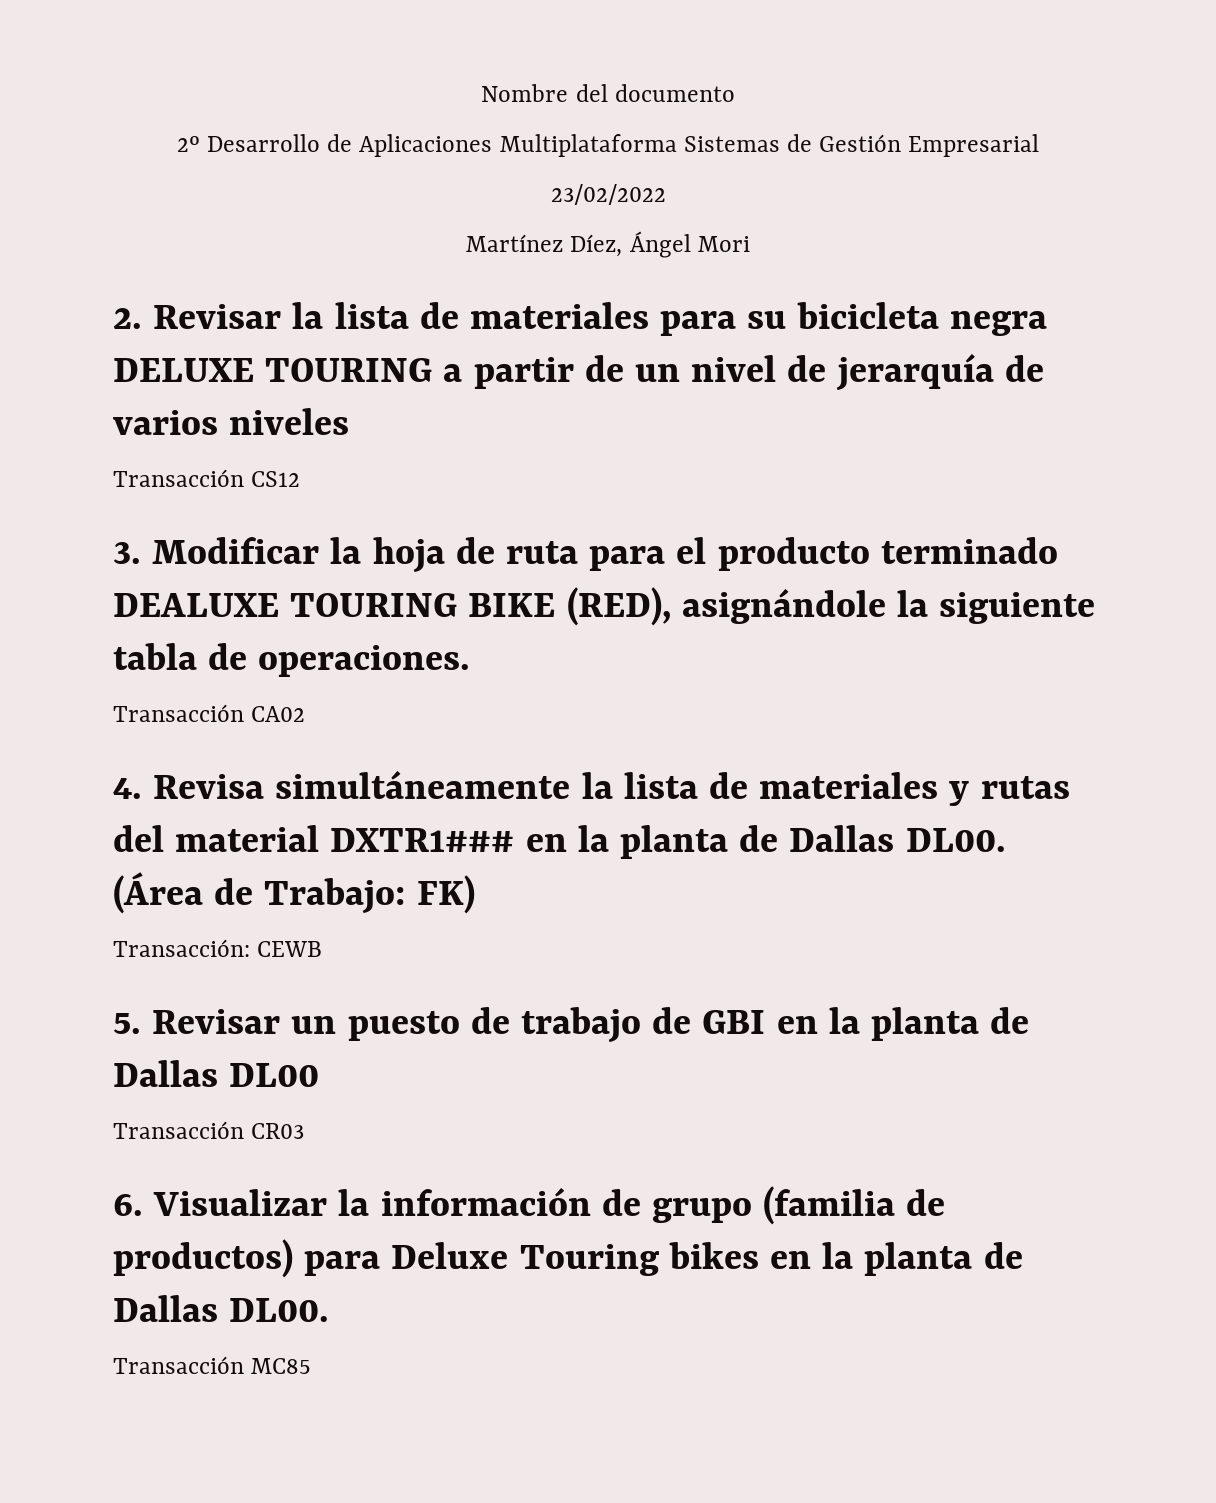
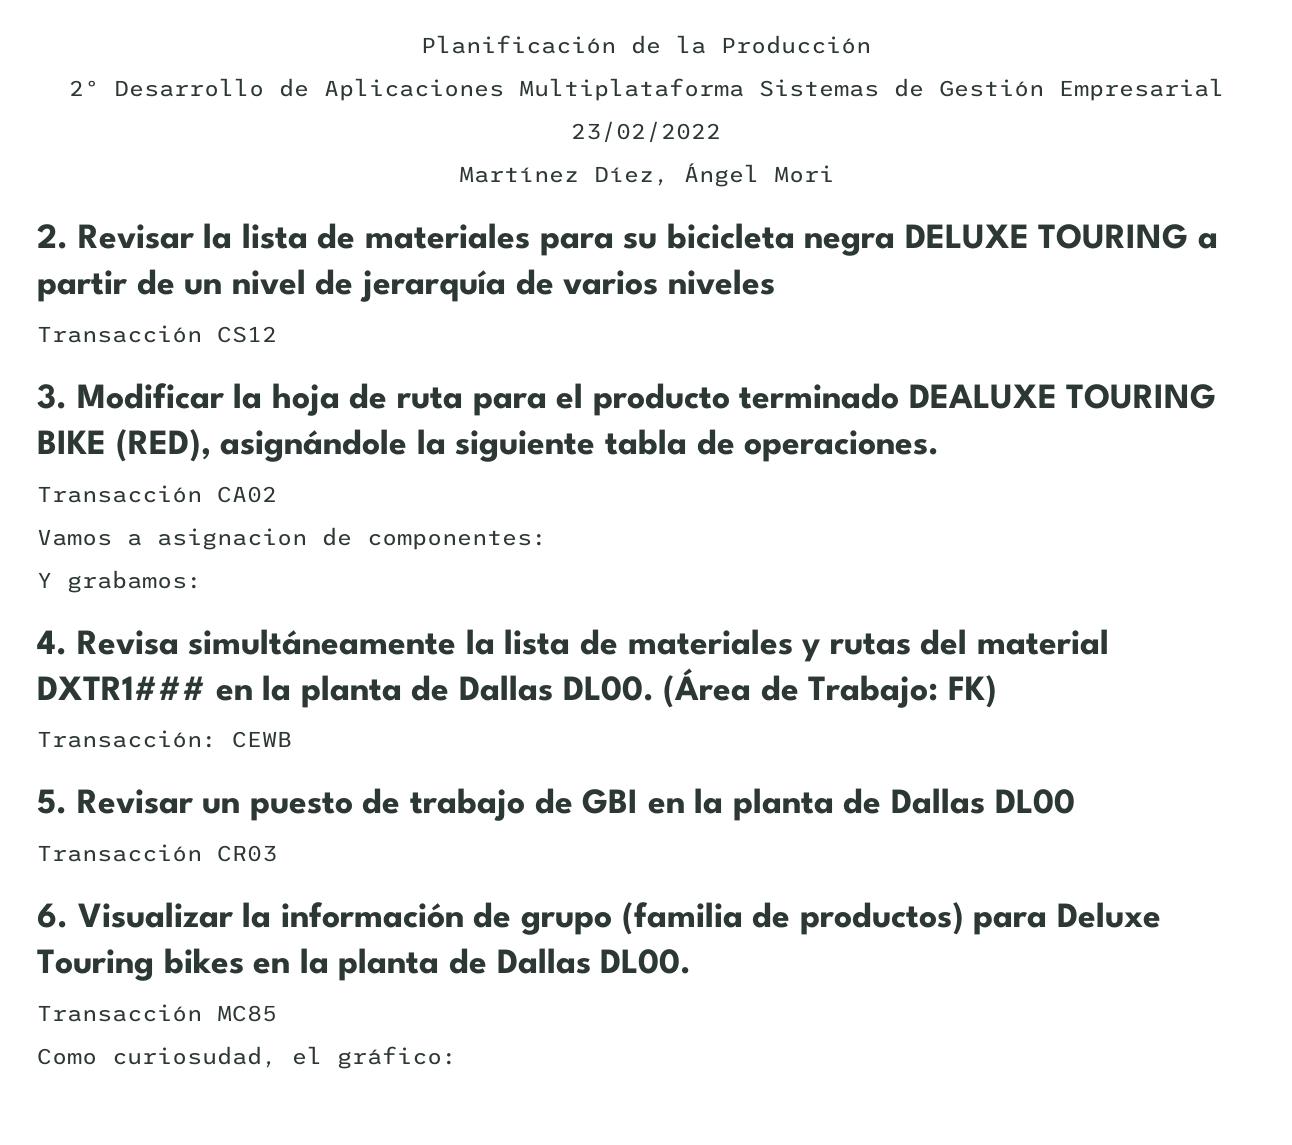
[481,84,735,102] Nombre del documento -> [421,35,871,54] Planificación de la Producción
(306, 714) none -> [37,527,547,550] [37,570,202,593] // Vamos a asignacion de componentes: // Y grabamos:
(312, 1366) none -> [37,1046,457,1069] // Como curiosudad, el gráfico:

